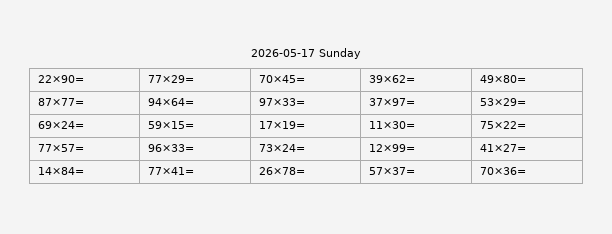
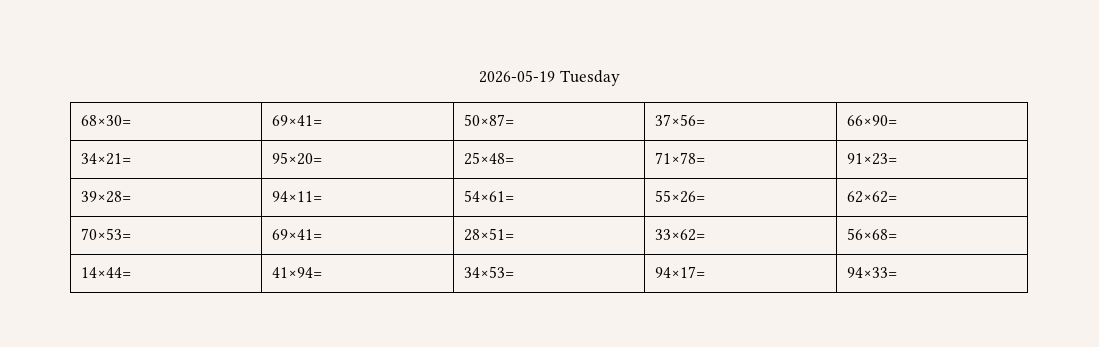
[251,48,361,59] [37,75,84,83] [147,75,194,83] [258,75,305,83] [368,75,415,83] [479,75,526,83] [37,98,84,106] [147,98,194,106] [258,98,305,106] [368,98,415,106] [479,98,526,106] [37,121,84,129] [147,121,194,129] [258,121,305,129] [368,121,415,129] [479,121,526,129] [37,144,84,152] [147,144,194,152] [258,144,305,152] [368,144,415,152] [479,144,526,152] [37,167,84,175] [147,167,194,175] [258,167,305,175] [368,167,415,175] [479,167,526,175] 2026-05-17 Sunday // 22×90= | 77×29= | 70×45= | 39×62= | 49×80= // 87×77= | 94×64= | 97×33= | 37×97= | 53×29= // 69×24= | 59×15= | 17×19= | 11×30= | 75×22= // 77×57= | 96×33= | 73×24= | 12×99= | 41×27= // 14×84= | 77×41= | 26×78= | 57×37= | 70×36= -> [479,70,620,86] [81,115,132,126] [272,115,323,126] [464,114,515,126] [655,114,706,126] [847,115,898,126] [81,153,132,165] [272,152,323,165] [464,152,515,165] [655,152,706,164] [847,153,898,165] [81,191,132,203] [272,191,323,202] [464,190,515,202] [655,190,706,203] [847,191,898,203] [81,228,132,240] [272,229,323,240] [464,228,515,241] [655,229,706,241] [847,228,898,240] [81,267,132,278] [272,267,323,278] [464,266,515,278] [655,266,706,278] [847,267,898,278] 2026-05-19 Tuesday // 68×30= | 69×41= | 50×87= | 37×56= | 66×90= // 34×21= | 95×20= | 25×48= | 71×78= | 91×23= // 39×28= | 94×11= | 54×61= | 55×26= | 62×62= // 70×53= | 69×41= | 28×51= | 33×62= | 56×68= // 14×44= | 41×94= | 34×53= | 94×17= | 94×33=

